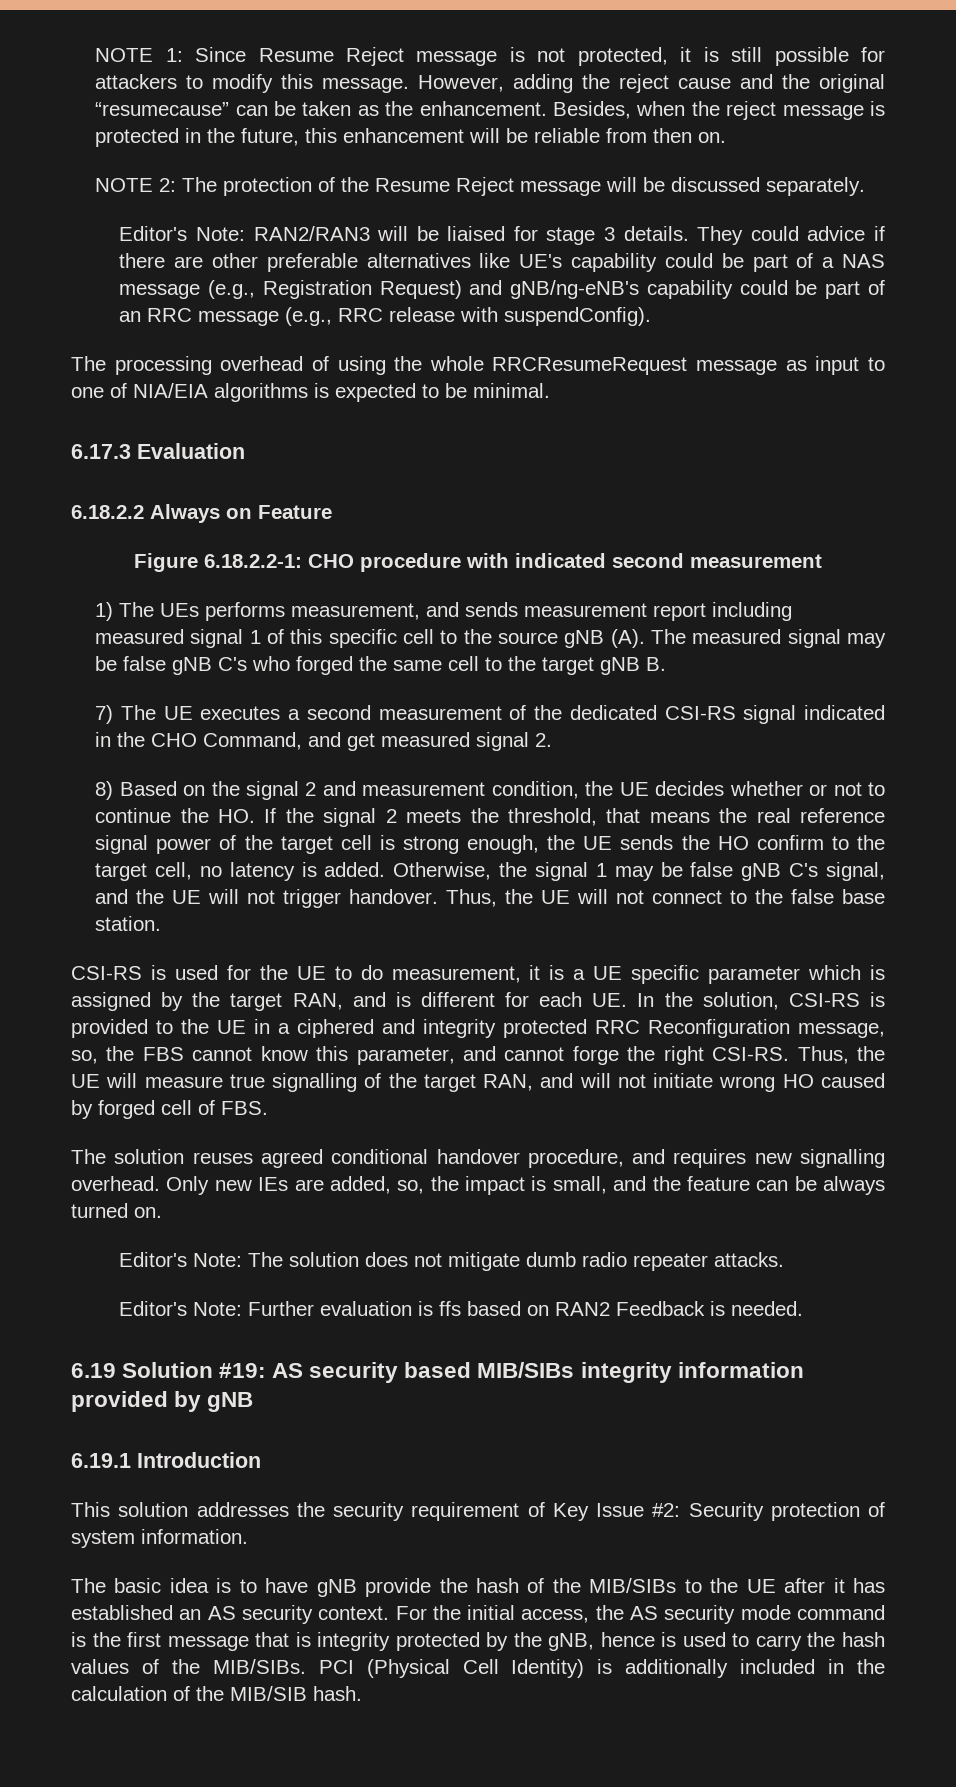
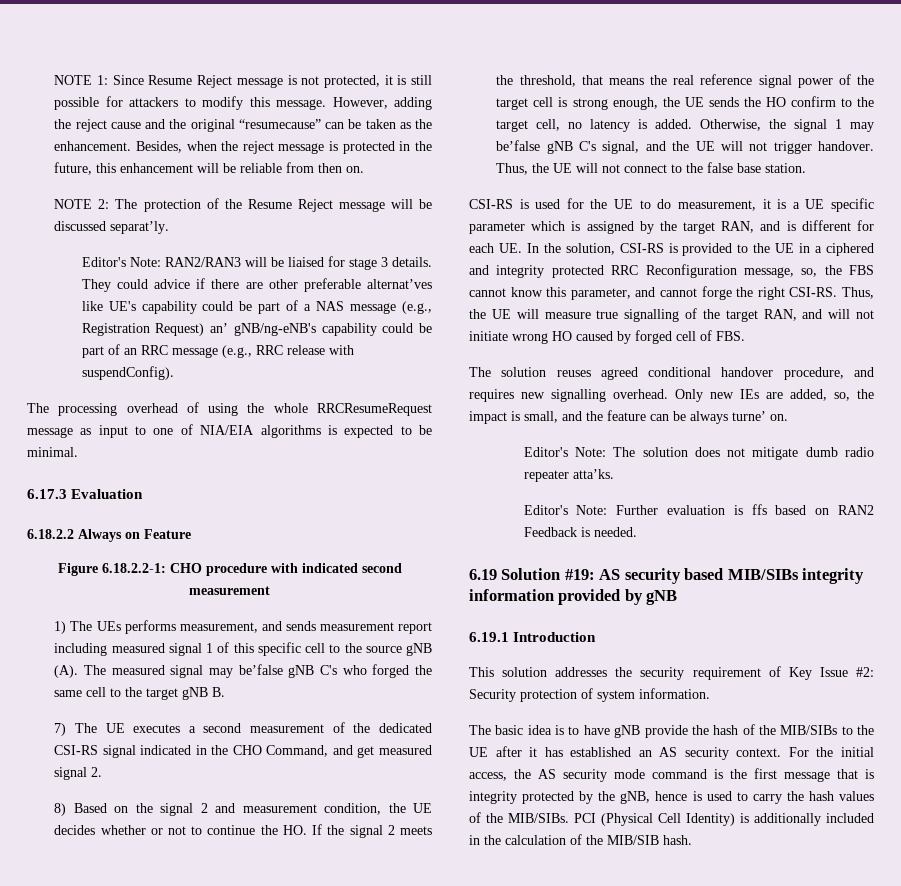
[766,177,866,196] separately. -> [110,221,170,234] separat’ly.
[366,253,471,268] alternatives -> [366,279,432,289] alternat’ves
[469,280,503,295] and -> [210,323,229,333] an’
[95,656,167,671] be false -> [238,664,283,675] be’false
[660,862,734,877] be false -> [496,140,541,151] be’false
[71,1203,128,1218] turned -> [732,411,766,421] turne’
[714,1252,785,1267] attacks. -> [572,469,614,479] atta’ks.

